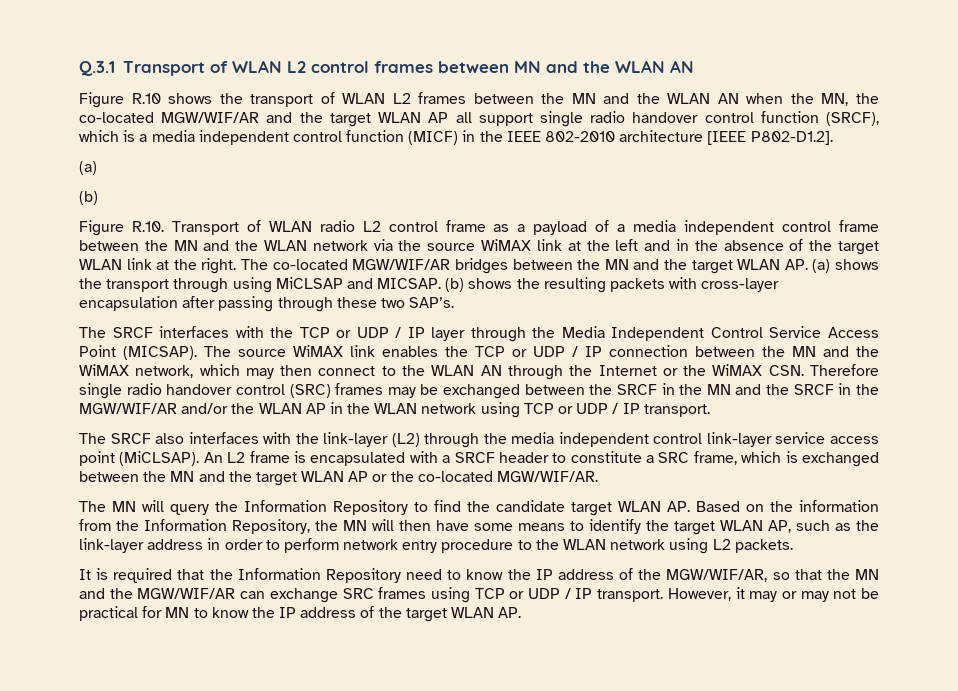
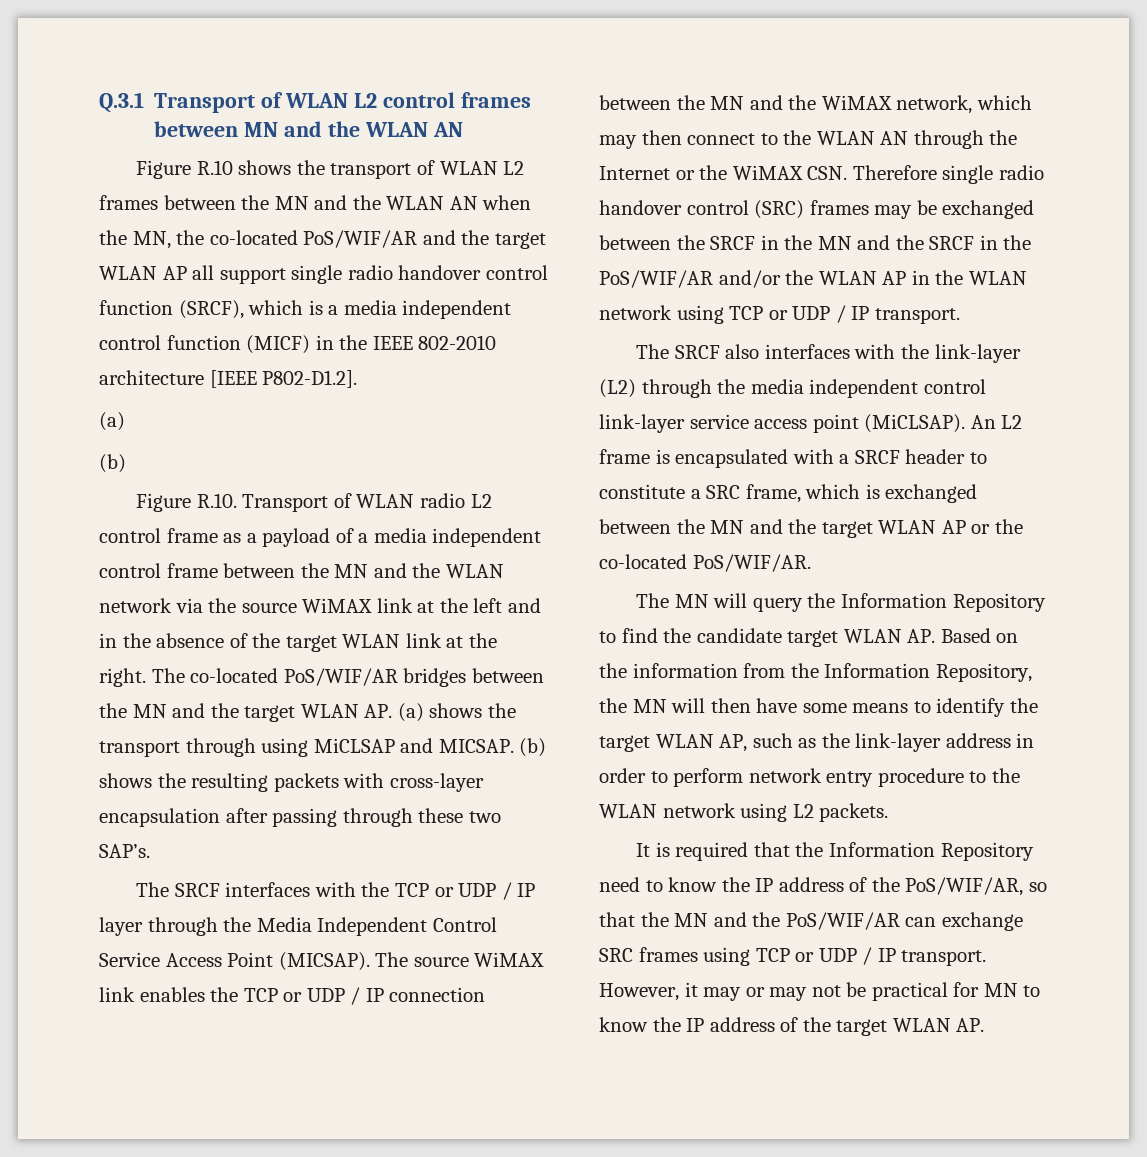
[161,112,260,123] MGW/WIF/AR -> [303,230,418,248] PoS/WIF/AR
[352,259,451,270] MGW/WIF/AR -> [283,668,398,686] PoS/WIF/AR
[79,403,177,414] MGW/WIF/AR -> [599,270,713,288] PoS/WIF/AR
[497,471,599,482] MGW/WIF/AR. -> [692,554,811,572] PoS/WIF/AR.
[666,569,768,582] MGW/WIF/AR, -> [905,877,1024,896] PoS/WIF/AR,
[137,588,236,599] MGW/WIF/AR -> [785,912,900,930] PoS/WIF/AR

